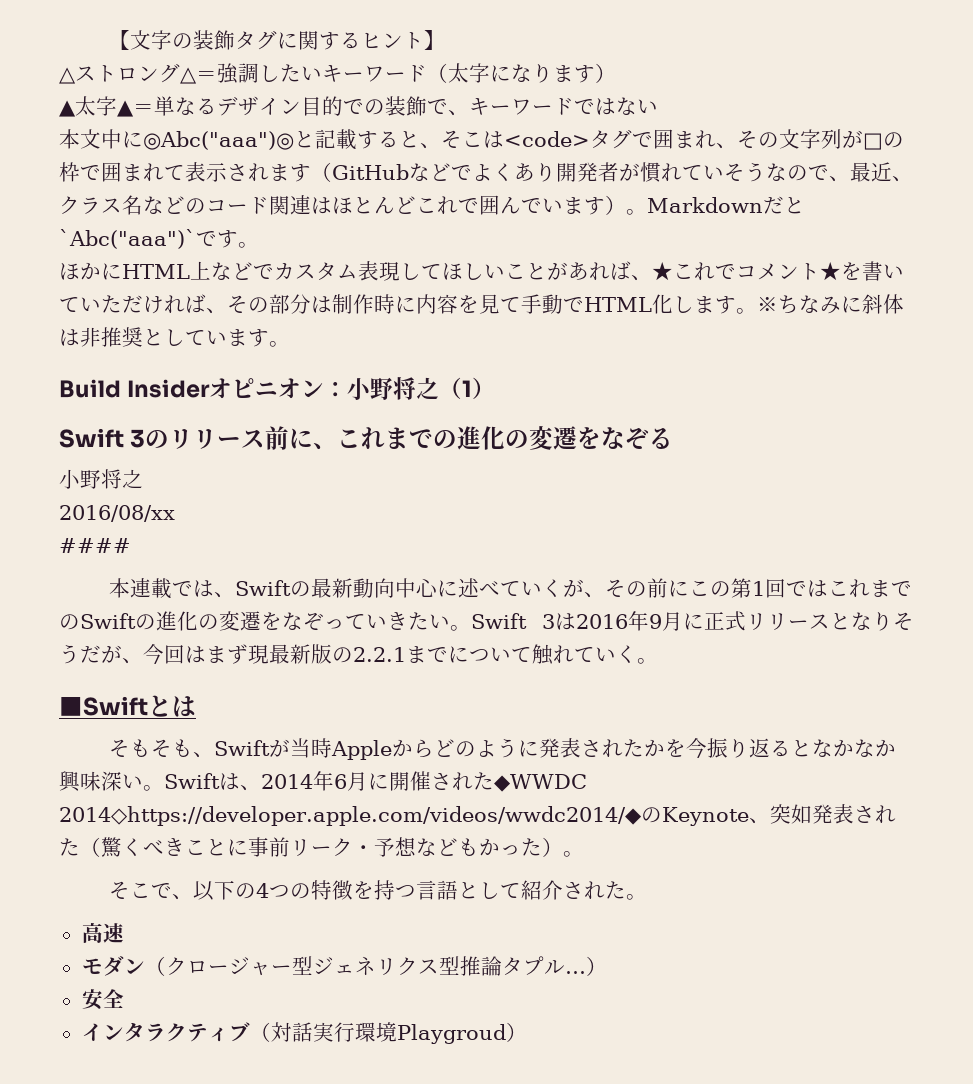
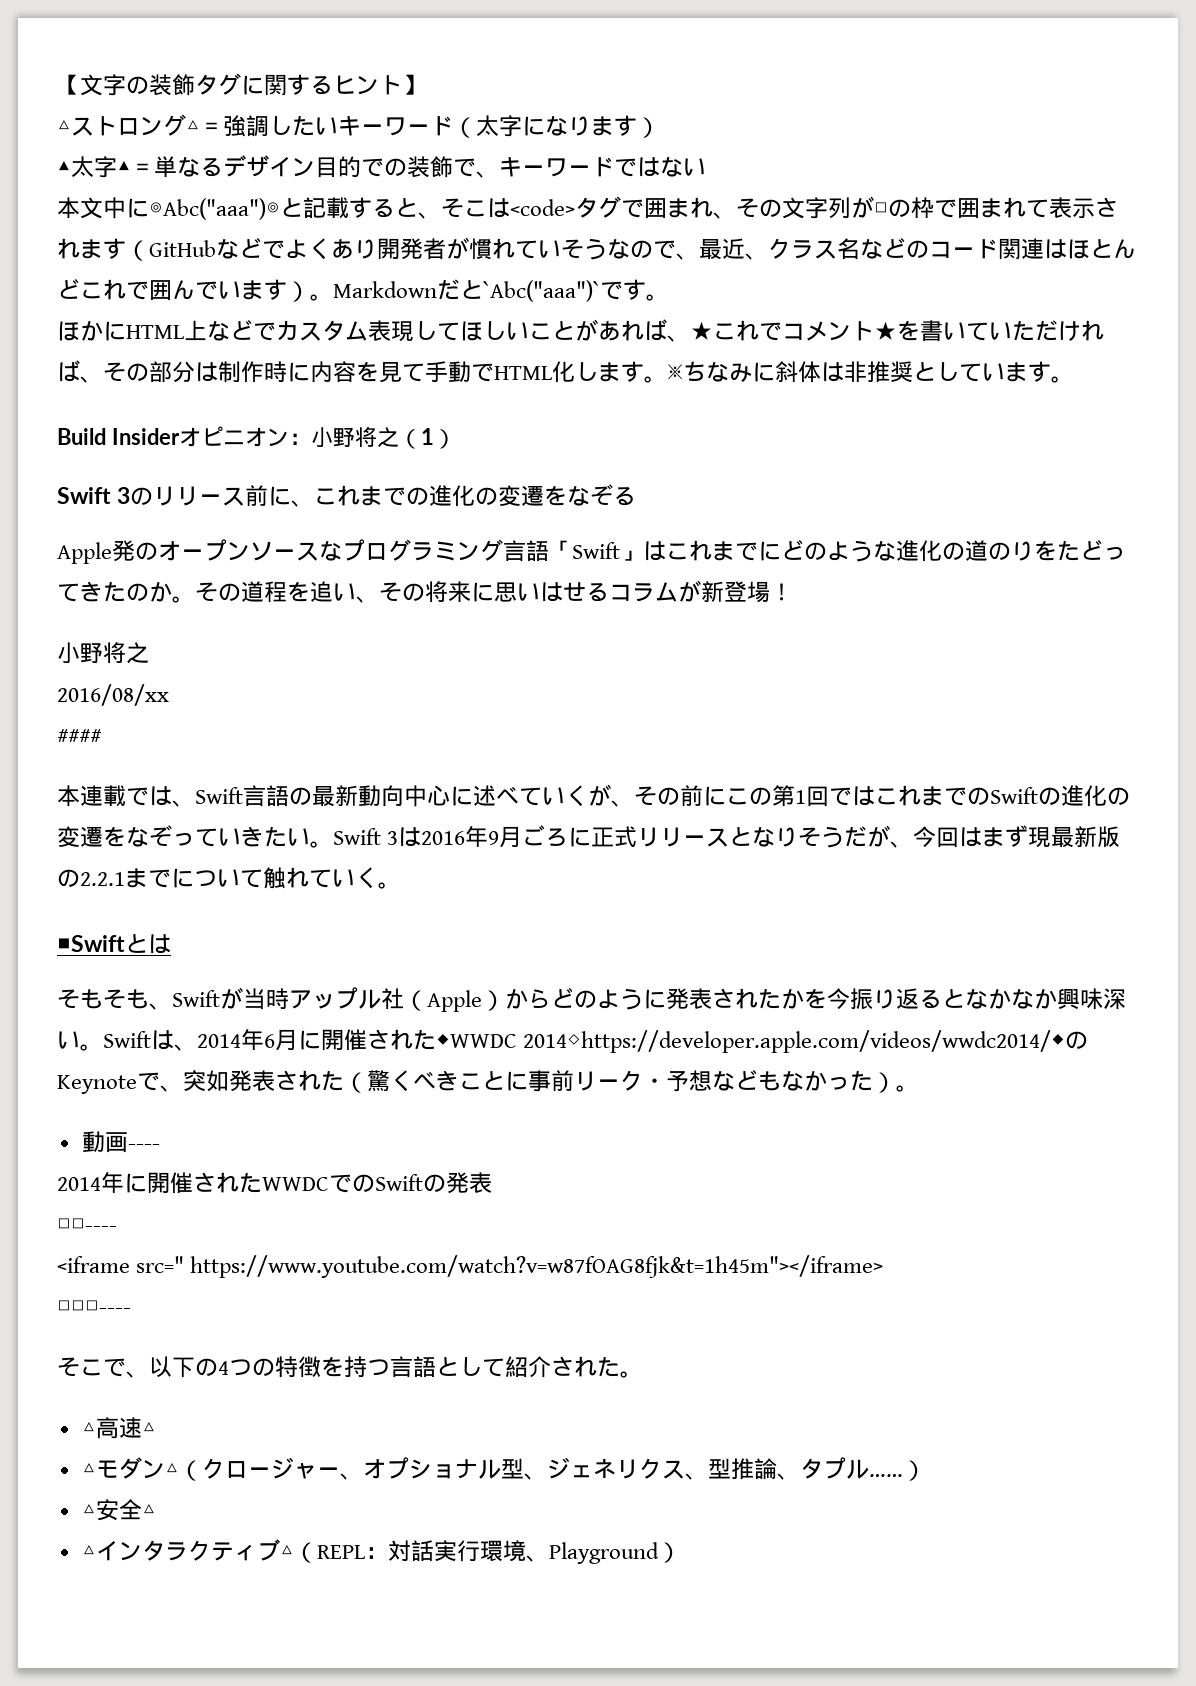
(674, 438) none -> [57,539,1126,564] [57,580,793,603] // Apple発のオープンソースなプログラミング言語「Swift」はこれまでにどのような進化の道のりをたどってきたのか。その道程を追い、その将来に思いはせるコラムが新登場！
(292, 588) none -> [243,785,289,807] 言語
(683, 621) none -> [522,825,569,846] ごろ
[331,740,393,760] Apple -> [289,987,505,1012] アップル社（Apple）
(749, 816) none -> [137,1072,160,1091] で
(479, 847) none -> [781,1070,804,1091] な
(584, 854) none -> [81,1131,160,1153] [57,1172,492,1194] [57,1218,117,1232] [57,1255,884,1278] [57,1300,131,1314] // 動画---- // 2014年に開催されたWWDCでのSwiftの発表 // □□---- // <iframe src=" https://www.youtube.com/watch?v=w87fOAG8fjk&t=1h45m"></iframe> // □□□----
(648, 897) none -> [81,1421,96,1436] △
[81,956,607,976] // モダン（クロージャー型ジェネリクス型推論タプル…） // -> [141,1421,156,1436] [81,1457,926,1481] [81,1503,96,1518] △ // △モダン△（クロージャー、オプショナル型、ジェネリクス、型推論、タプル……） // △
(124, 998) // -> [141,1503,156,1518] [81,1544,96,1559] △ // △
[249,1022,271,1042] （ -> [279,1542,388,1563] △（REPL：
[396,1024,506,1044] Playgroud -> [525,1542,659,1564] 、Playground

